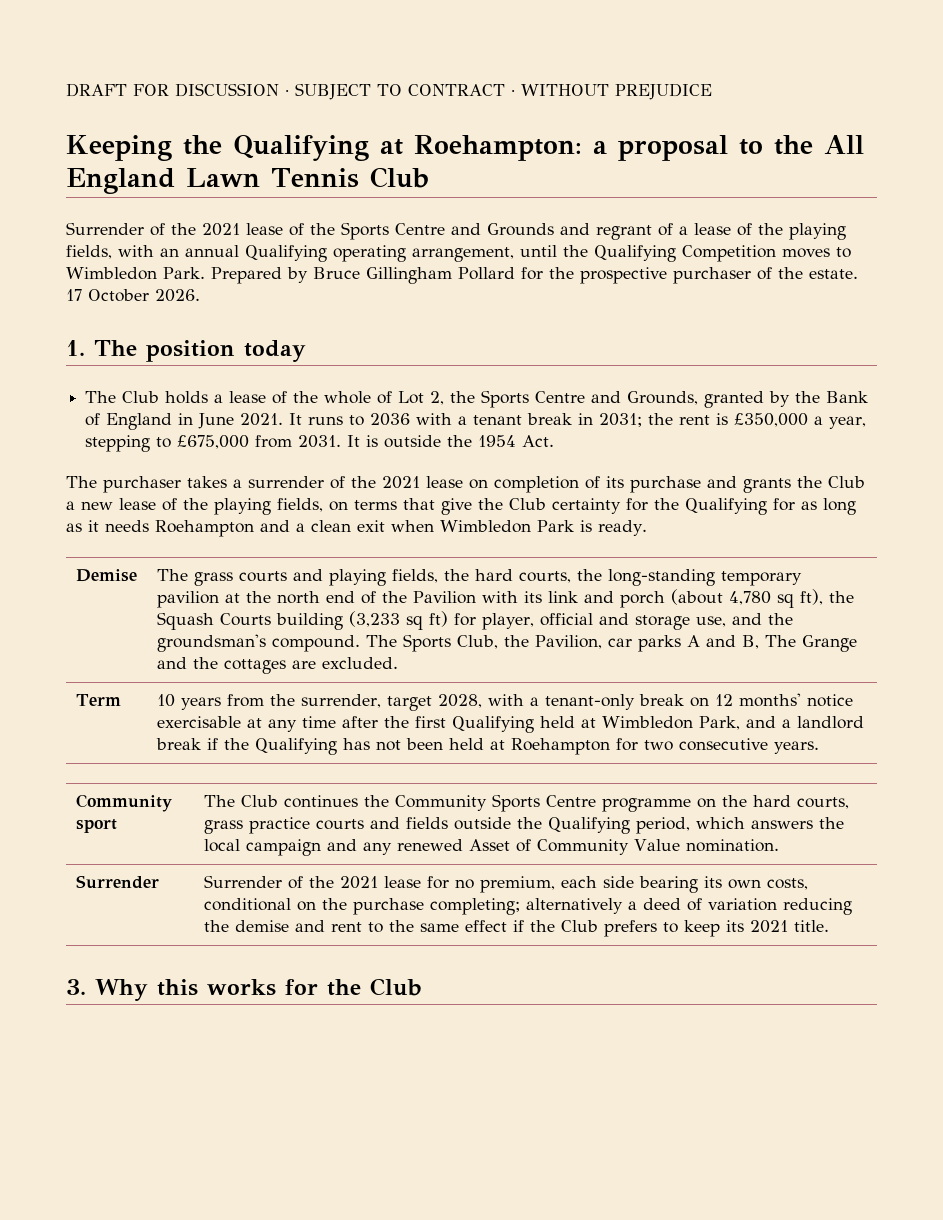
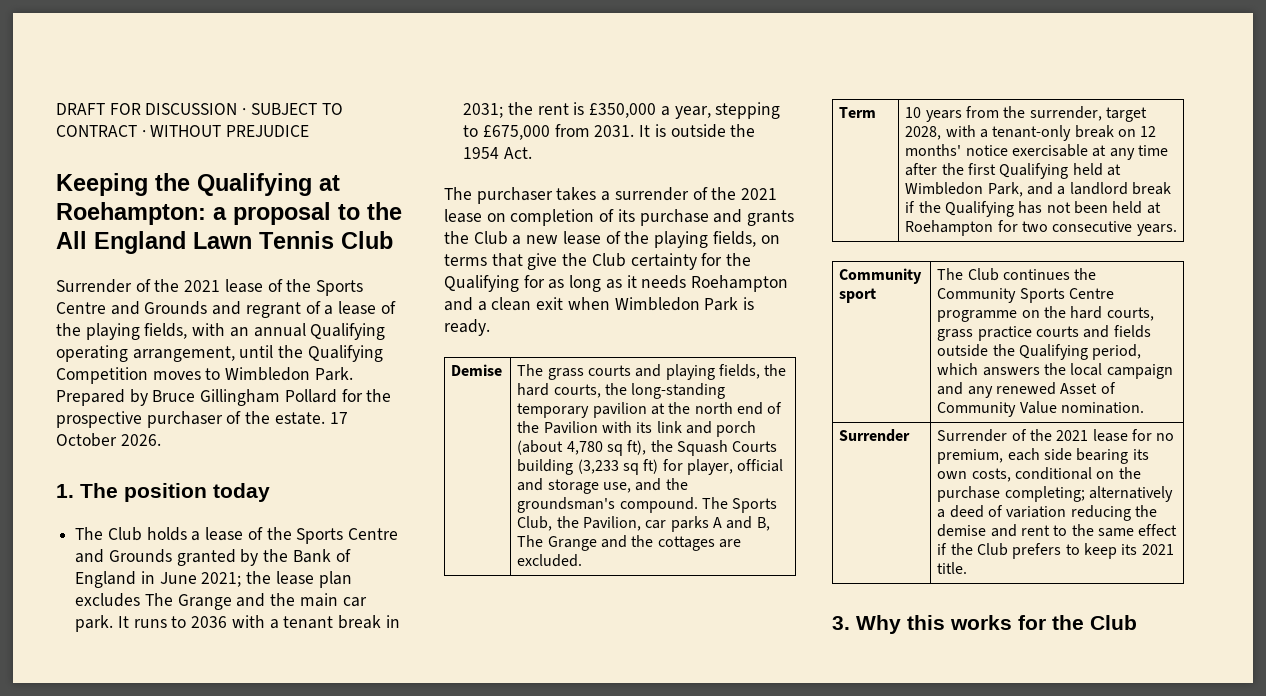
[324,390,699,408] whole of Lot 2, the Sports Centre and Grounds, -> [296,528,399,544] [75,549,172,563] Sports Centre and Grounds
[240,413,284,426] 2021. -> [201,571,352,588] [75,593,367,610] [75,615,114,632] 2021; the lease plan excludes The Grange and the main car park.

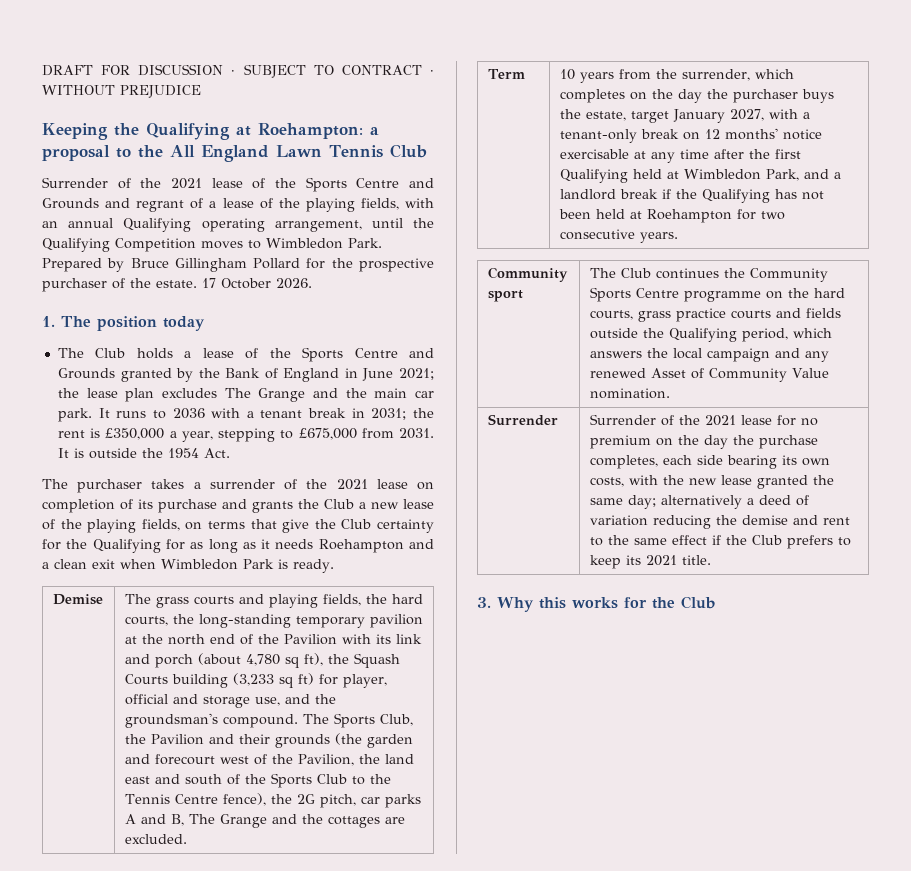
[582,516,641,531] Pavilion, -> [150,733,413,748] [124,754,414,766] [124,773,391,788] [124,793,356,808] Pavilion and their grounds (the garden and forecourt west of the Pavilion, the land east and south of the Sports Club to the Tennis Centre fence), the 2G pitch,
[1105,107,1147,122] [905,126,942,140] target 2028, -> [754,69,794,79] [559,89,834,103] [559,109,764,123] which completes on the day the purchaser buys the estate, target January 2027,
[937,449,1004,464] premium, -> [589,435,818,449] [589,455,658,469] premium on the day the purchase completes,
[1014,467,1141,480] [937,486,1085,502] conditional on the purchase completing; -> [628,475,834,489] [589,495,656,509] with the new lease granted the same day;

